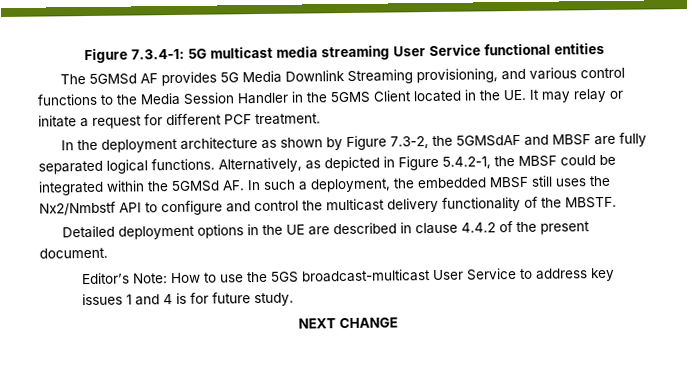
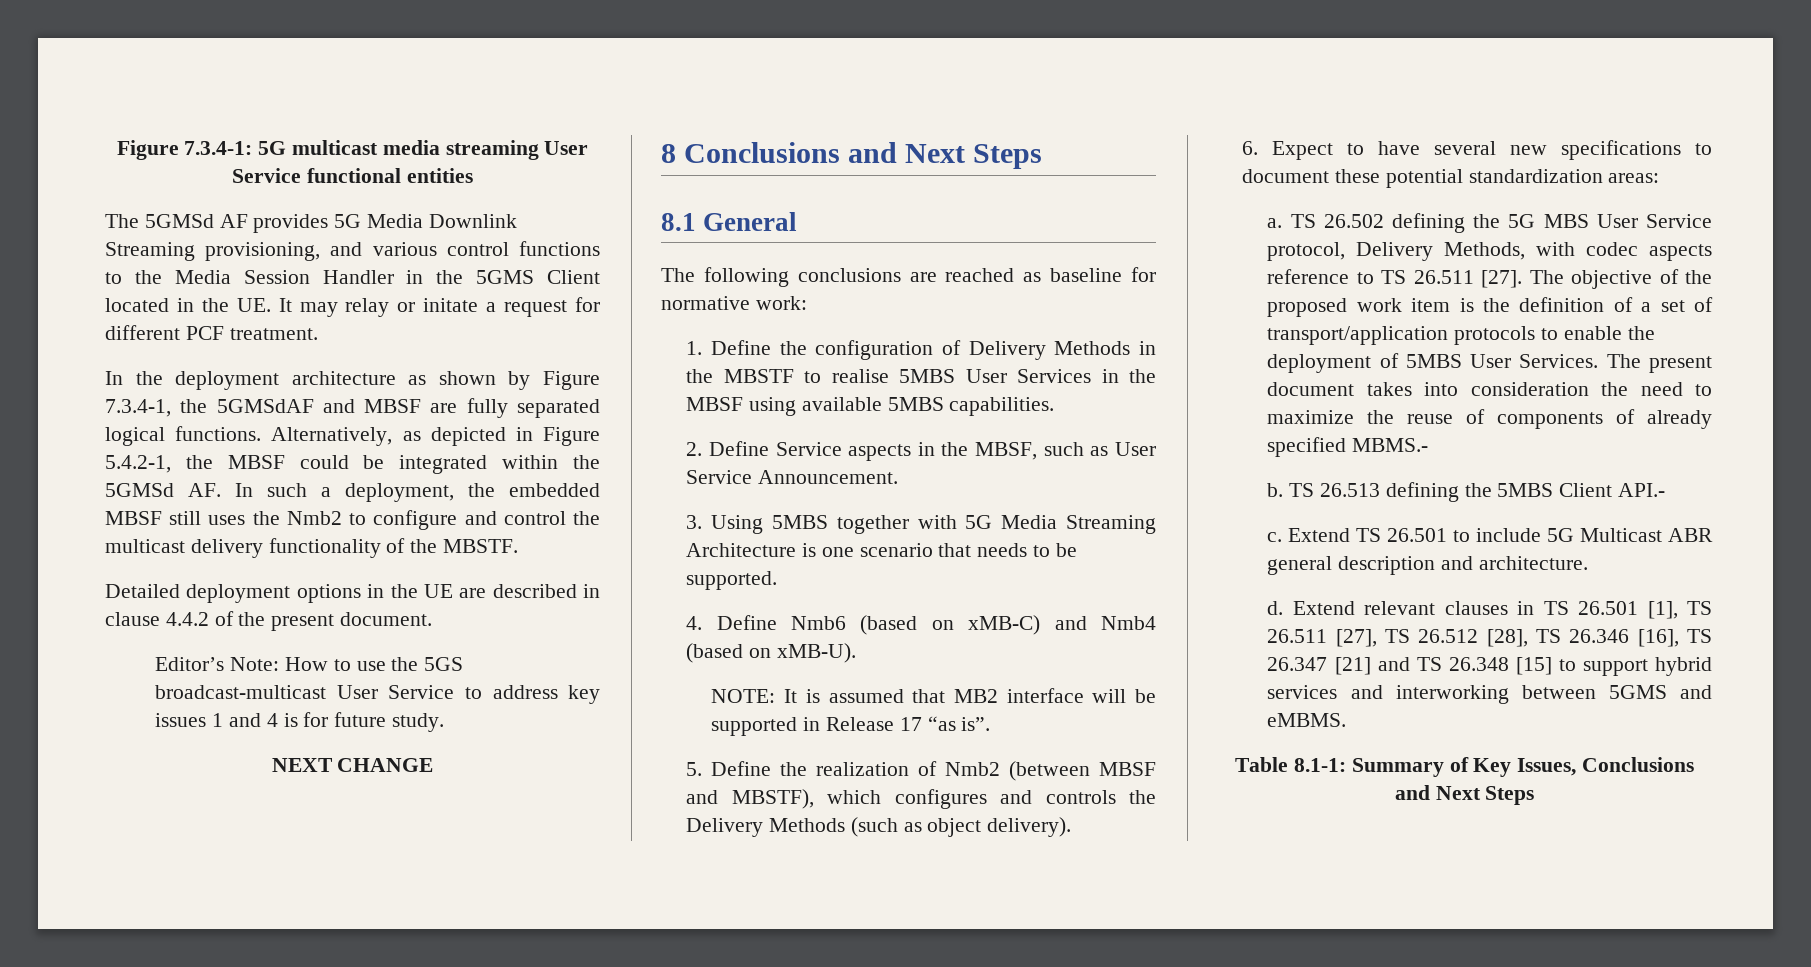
[389,136,429,149] 7.3-2, -> [105,399,171,417] 7.3.4-1,
[39,201,142,216] Nx2/Nmbstf API -> [286,511,342,525] Nmb2
(398, 323) none -> [661,142,1043,169] [661,212,798,231] [661,267,1156,287] [661,296,807,310] [686,340,1156,360] [686,369,1156,383] [686,397,1055,416] [686,441,1156,461] [686,470,899,484] [686,515,1156,534] [686,543,1077,557] [686,571,778,590] [686,615,1156,635] [686,643,856,663] [711,688,1156,703] [711,716,991,736] [686,761,1156,781] [686,789,1156,809] [686,817,1072,837] [1242,140,1712,160] [1242,169,1660,188] [1267,213,1712,233] [1267,242,1712,261] [1267,269,1712,289] [1267,297,1713,317] [1267,326,1655,345] [1267,353,1712,373] [1267,382,1712,396] [1267,409,1712,429] [1267,437,1429,457] [1267,482,1666,502] [1267,528,1713,542] [1267,556,1588,575] [1267,601,1712,619] [1267,629,1712,647] [1267,657,1712,676] [1267,685,1712,704] [1267,713,1347,727] [1235,757,1694,777] [1394,785,1535,805] // 8 Conclusions and Next Steps // 8.1 General // The following conclusions are reached as baseline for normative work: // 1. Define the configuration of Delivery Methods in the MBSTF to realise 5MBS User Services in the MBSF using available 5MBS capabilities. // 2. Define Service aspects in the MBSF, such as User Service Announcement. // 3. Using 5MBS together with 5G Media Streaming Architecture is one scenario that needs to be supported. // 4. Define Nmb6 (based on xMB-C) and Nmb4 (based on xMB-U). // NOTE: It is assumed that MB2 interface will be supported in Release 17 “as is”. // 5. Define the realization of Nmb2 (between MBSF and MBSTF), which configures and controls the Delivery Methods (such as object delivery). // 6. Expect to have several new specifications to document these potential standardization areas: // a. TS 26.502 defining the 5G MBS User Service protocol, Delivery Methods, with codec aspects reference to TS 26.511 [27]. The objective of the proposed work item is the definition of a set of transport/application protocols to enable the deployment of 5MBS User Services. The present document takes into consideration the need to maximize the reuse of components of already specified MBMS.- // b. TS 26.513 defining the 5MBS Client API.- // c. Extend TS 26.501 to include 5G Multicast ABR general description and architecture. // d. Extend relevant clauses in TS 26.501 [1], TS 26.511 [27], TS 26.512 [28], TS 26.346 [16], TS 26.347 [21] and TS 26.348 [15] to support hybrid services and interworking between 5GMS and eMBMS. // Table 8.1-1: Summary of Key Issues, Conclusions and Next Steps

